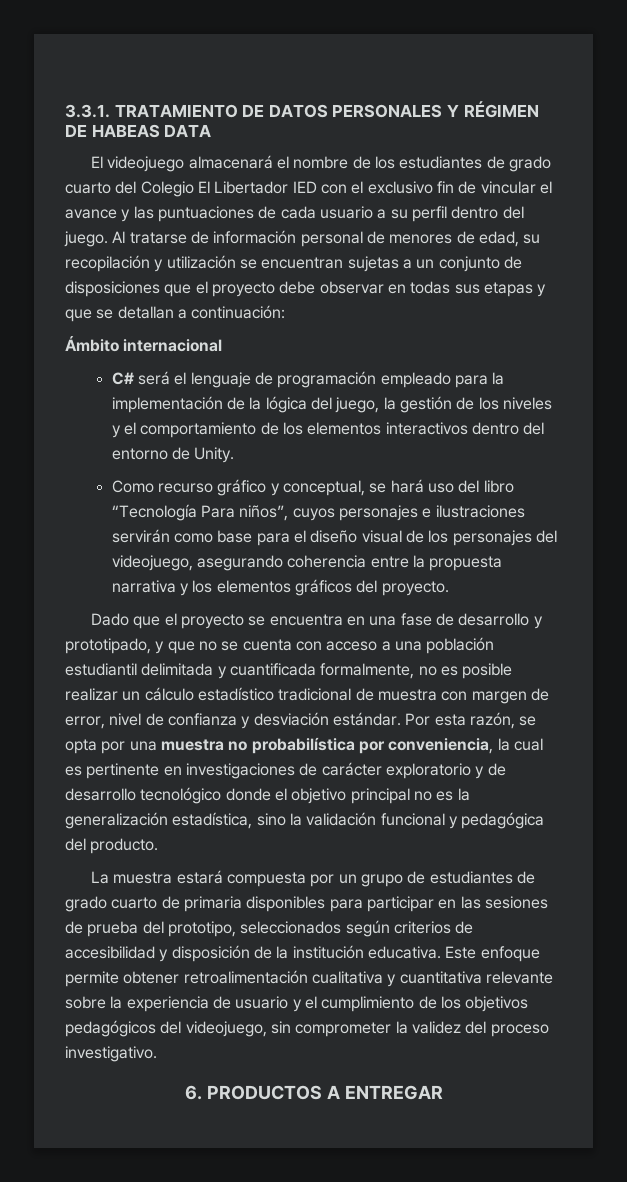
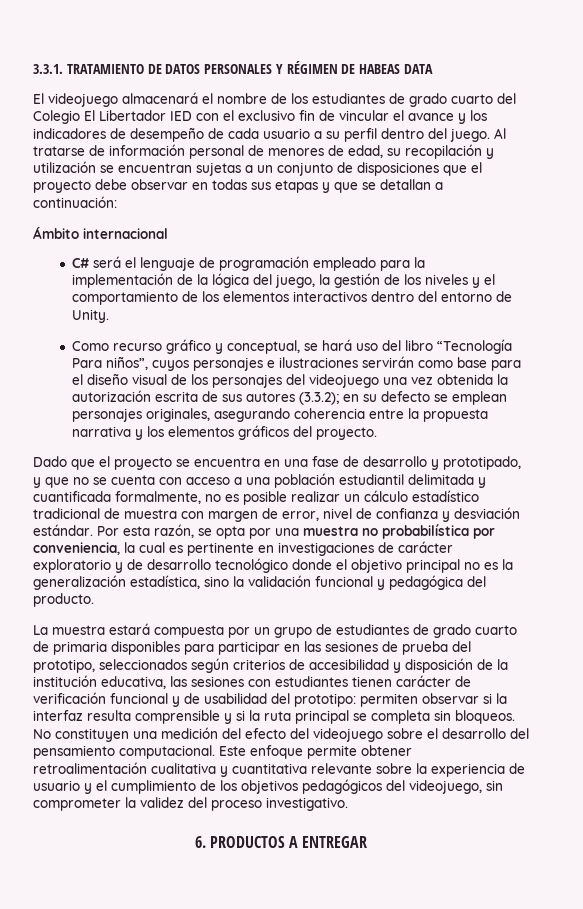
[133,206,254,222] las puntuaciones -> [470,110,487,121] [33,127,204,142] los indicadores de desempeño
[111,555,193,571] videojuego, -> [308,374,508,388] [71,390,507,405] [71,408,210,422] videojuego una vez obtenida la autorización escrita de sus autores (3.3.2); en su defecto se emplean personajes originales,
[367,946,441,959] educativa. -> [101,675,471,689] [33,692,507,707] [33,710,515,724] [33,727,529,742] [33,745,215,759] educativa, las sesiones con estudiantes tienen carácter de verificación funcional y de usabilidad del prototipo: permiten observar si la interfaz resulta comprensible y si la ruta principal se completa sin bloqueos. No constituyen una medición del efecto del videojuego sobre el desarrollo del pensamiento computacional.

